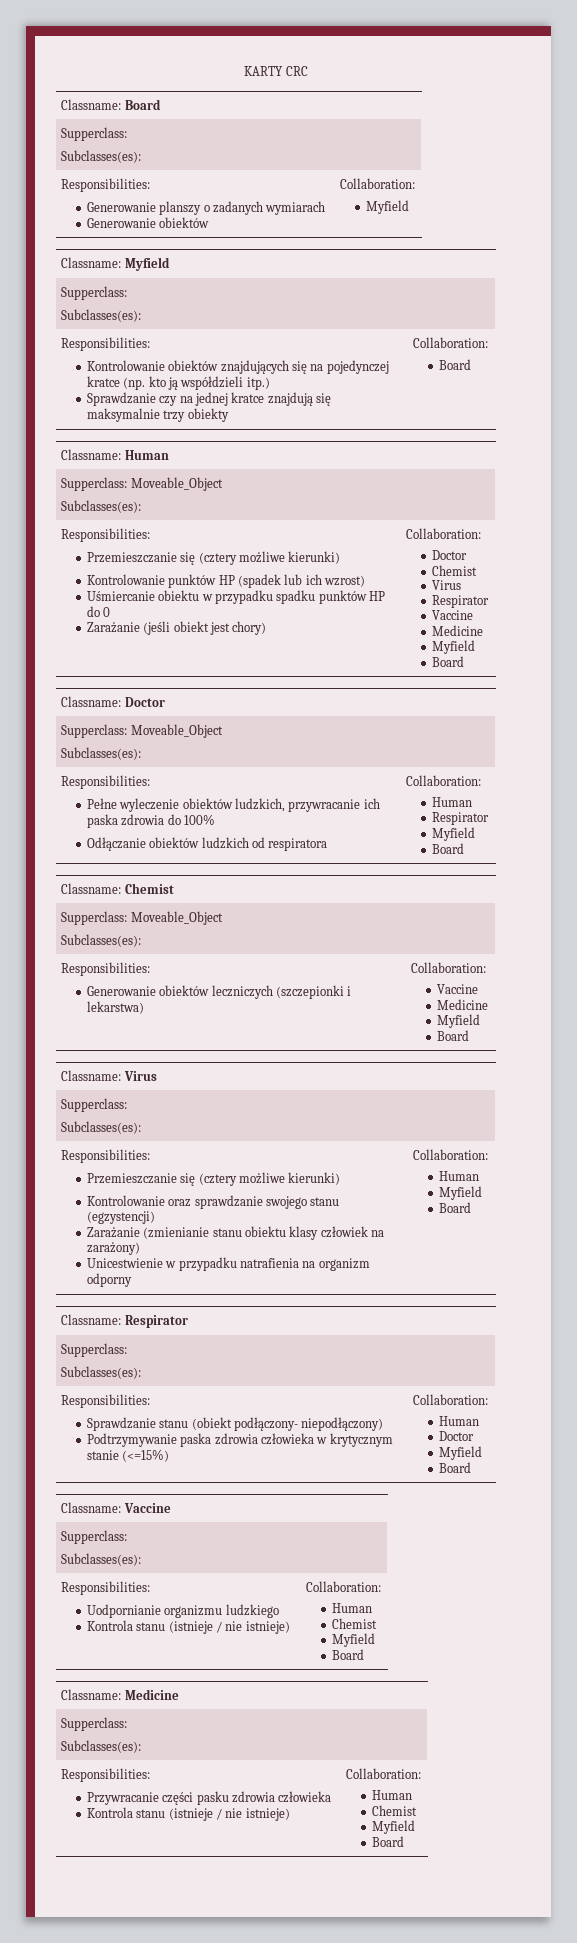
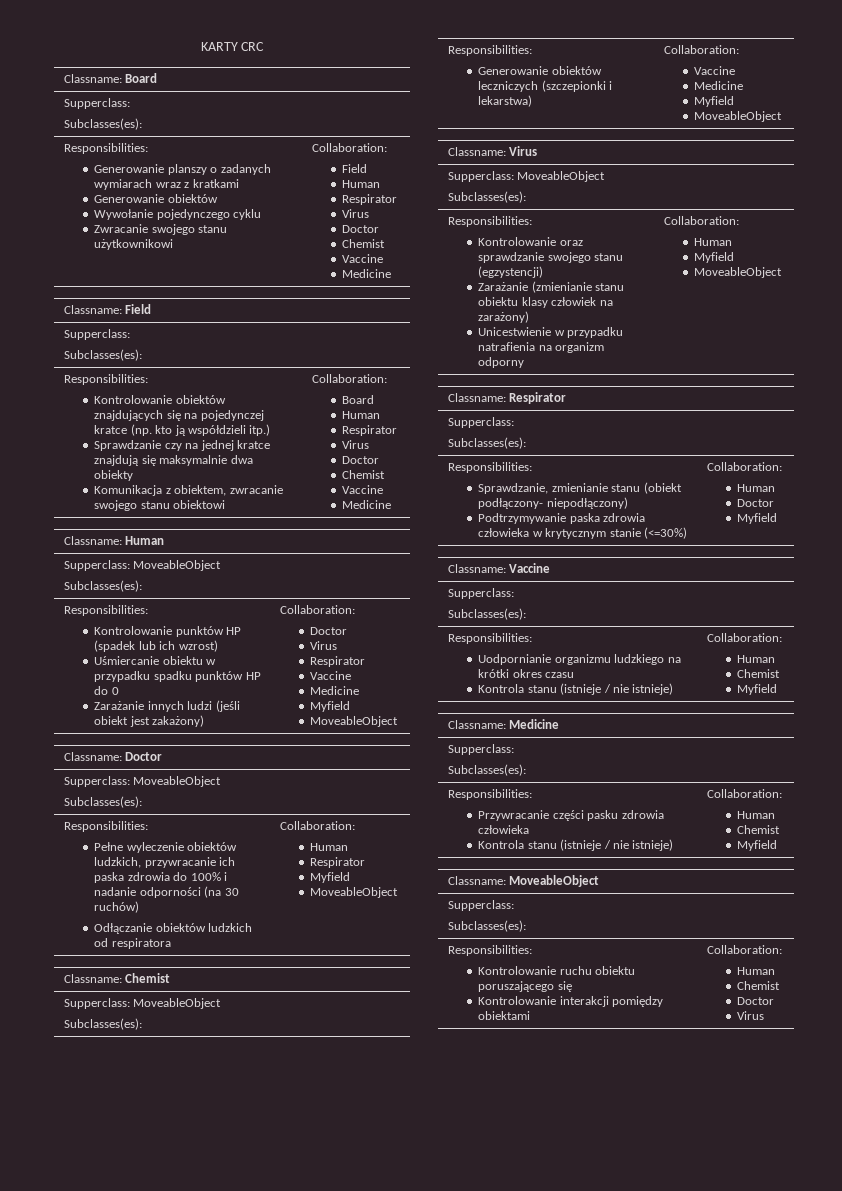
[86,217,210,228] [340,178,416,189] [365,200,409,214] [61,257,170,271] // Generowanie obiektów | Collaboration: // Myfield // Classname: Myfield -> [155,179,239,188] [94,194,218,203] [94,209,262,220] [94,224,228,235] [94,239,174,250] [311,143,387,152] [342,164,368,173] [342,180,381,188] [342,194,398,205] [342,209,370,218] [342,225,380,233] [342,239,386,248] [342,254,384,263] [342,269,392,278] [63,304,152,314] wraz z kratkami // Generowanie obiektów // Wywołanie pojedynczego cyklu // Zwracanie swojego stanu użytkownikowi | Collaboration: // Field // Human // Respirator // Virus // Doctor // Chemist // Vaccine // Medicine // Classname: Field
[163,410,186,422] trzy -> [230,455,253,464] dwa
[413,337,489,348] [438,359,471,370] | Collaboration: // Board -> [94,485,283,496] [94,500,226,511] [311,374,387,383] [342,395,375,404] [342,411,381,419] [342,425,398,436] [342,440,370,449] [342,456,380,464] [342,470,386,479] [342,485,384,494] [342,500,392,509] // Komunikacja z obiektem, zwracanie swojego stanu obiektowi | Collaboration: // Board // Human // Respirator // Virus // Doctor // Chemist // Vaccine // Medicine
[130,477,223,491] [61,500,142,513] [61,528,151,542] [86,551,341,565] Moveable_Object // Subclasses(es): // Responsibilities: // Przemieszczanie się (cztery możliwe kierunki) -> [133,560,222,571] [63,580,142,592] [63,605,148,616] MoveableObject // Subclasses(es): // Responsibilities:
(140, 627) none -> [147,701,213,712] innych ludzi
[232,621,267,635] chory) -> [152,715,205,727] zakażony)
[431,565,477,576] // Chemist -> (348, 631) none
[431,656,464,667] Board -> [310,716,399,727] MoveableObject
[130,724,223,738] Moveable_Object -> [133,776,222,787] MoveableObject
(216, 819) none -> [223,872,227,881] [94,886,239,898] [94,901,140,913] i nadanie odporności (na 30 ruchów)
[431,843,464,854] Board -> [310,887,399,898] MoveableObject
[130,911,223,925] Moveable_Object -> [133,998,222,1009] MoveableObject
[436,1030,469,1041] Board -> [694,111,783,122] MoveableObject
[61,1121,142,1134] [61,1149,151,1163] [86,1172,341,1186] // Subclasses(es): // Responsibilities: // Przemieszczanie się (cztery możliwe kierunki) -> [517,171,606,182] [447,191,526,203] [447,216,532,227] MoveableObject // Subclasses(es): // Responsibilities:
[438,1202,471,1213] Board -> [694,267,783,278] MoveableObject
[86,1417,156,1431] Sprawdzanie -> [478,483,608,494] Sprawdzanie, zmienianie
[122,1449,170,1462] (<=15%) -> [643,527,687,539] (<=30%)
[438,1462,471,1473] // Board -> (778, 518) none
(279, 1611) none -> [667,657,681,663] [478,669,575,678] na krótki okres czasu
[331,1649,364,1660] // Board -> (778, 689) none
[371,1836,404,1847] // Board -> [447,875,600,887] [447,900,514,911] [447,920,526,932] [447,945,532,956] [478,966,636,975] [478,981,572,992] [478,996,664,1007] [478,1011,531,1020] [706,945,782,954] [737,967,776,975] [737,981,781,990] [737,997,775,1005] [737,1011,765,1020] // Classname: MoveableObject // Supperclass: // Subclasses(es): // Responsibilities: // Kontrolowanie ruchu obiektu poruszającego się // Kontrolowanie interakcji pomiędzy obiektami | Collaboration: // Human // Chemist // Doctor // Virus

